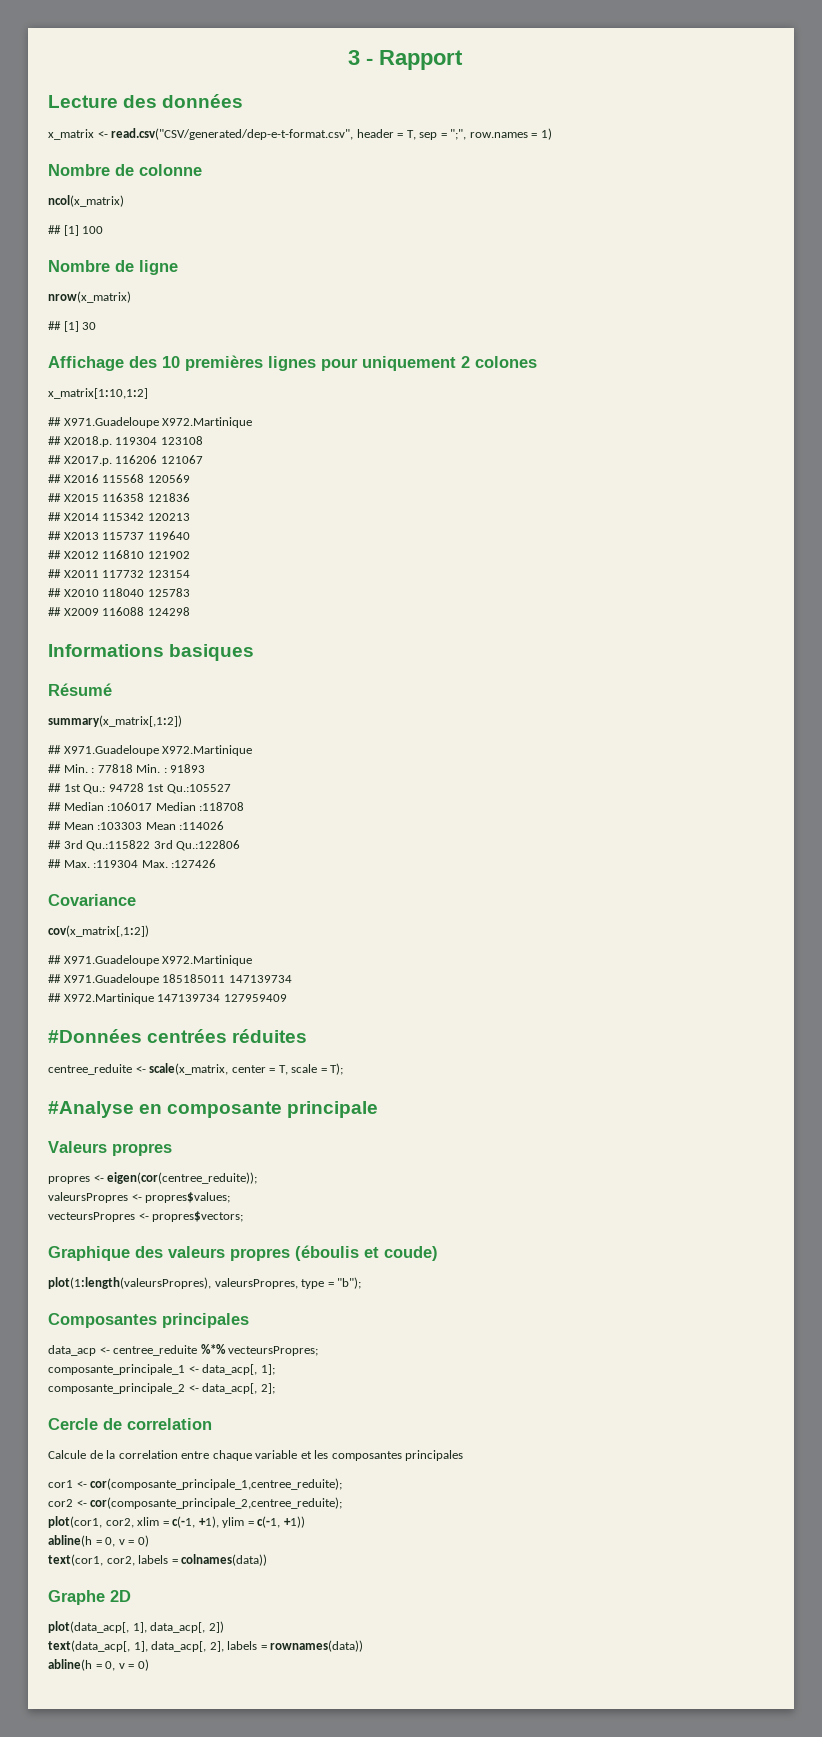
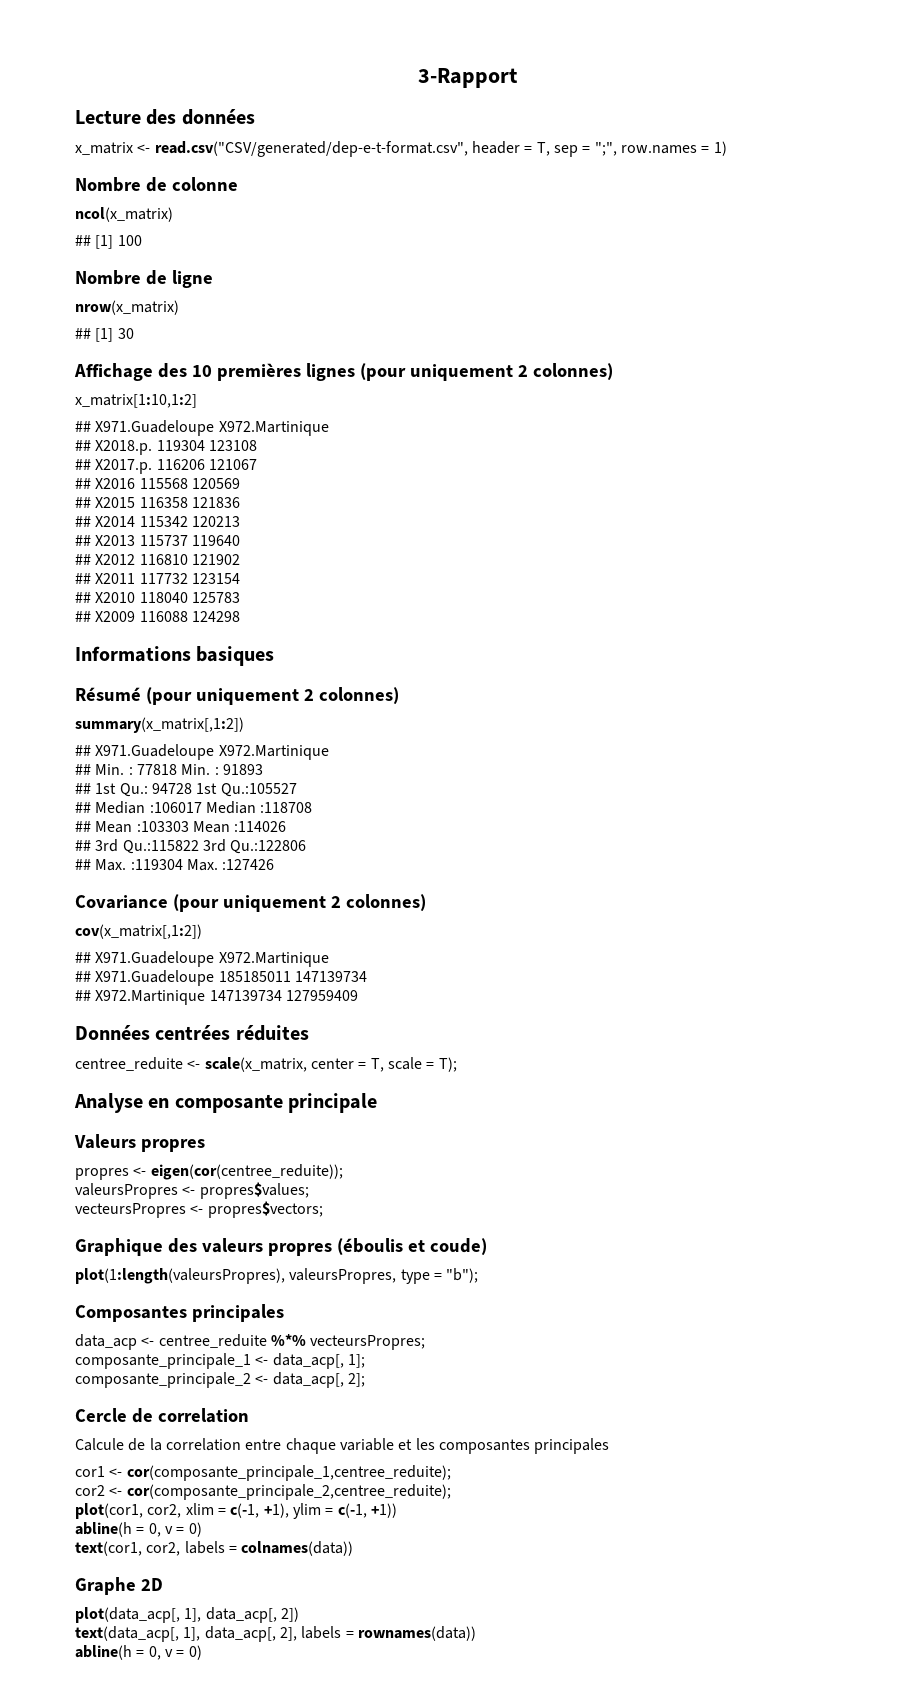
[347,50,463,70] 3 - Rapport -> [418,68,518,88] 3-Rapport
[321,356,537,371] pour uniquement 2 colones -> [359,363,613,381] (pour uniquement 2 colonnes)
(112, 689) none -> [145,687,399,705] (pour uniquement 2 colonnes)
(136, 900) none -> [172,894,426,912] (pour uniquement 2 colonnes)
[48,1029,142,1043] #Données -> [75,1025,150,1040] Données
[48,1101,134,1118] #Analyse -> [74,1093,143,1113] Analyse

